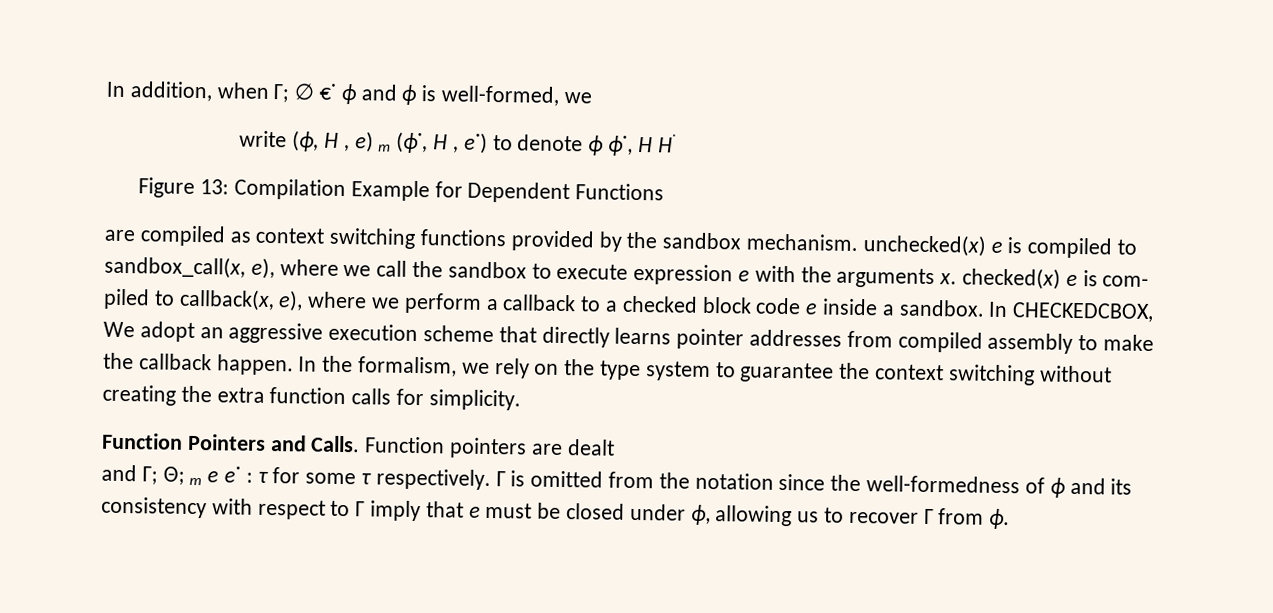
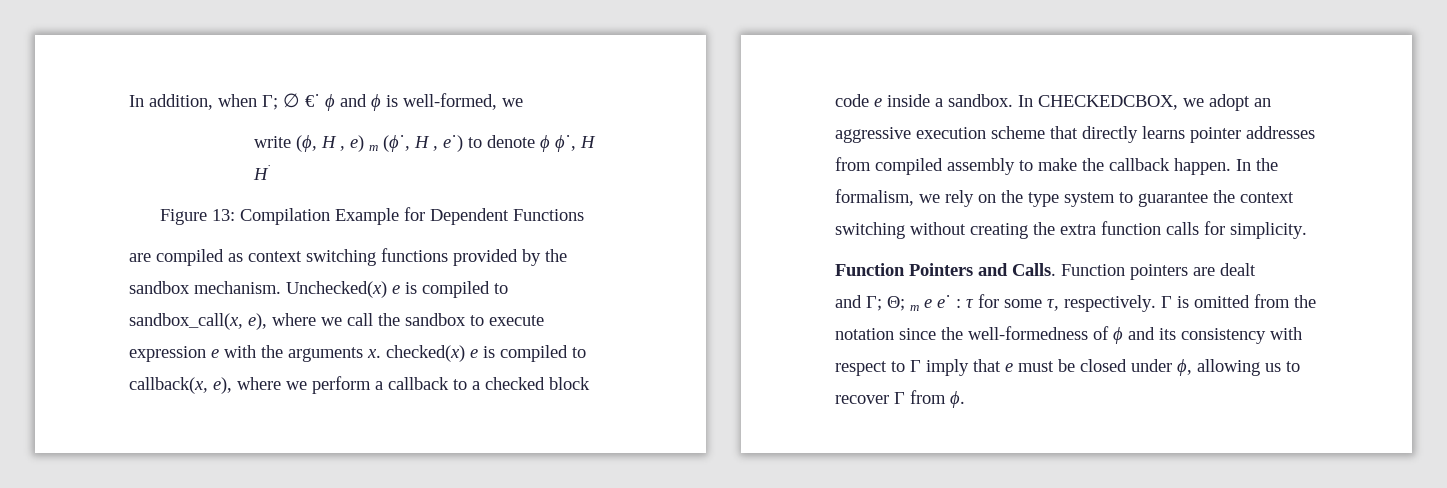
[862,234,986,257] unchecked(x) -> [286,281,387,298] Unchecked(x)
[1102,275,1150,287] [103,288,150,310] com- piled -> [500,345,568,362] compiled
[103,321,135,338] We -> [1183,98,1204,107] we
[361,473,373,485] τ -> [1047,299,1059,311] τ,

